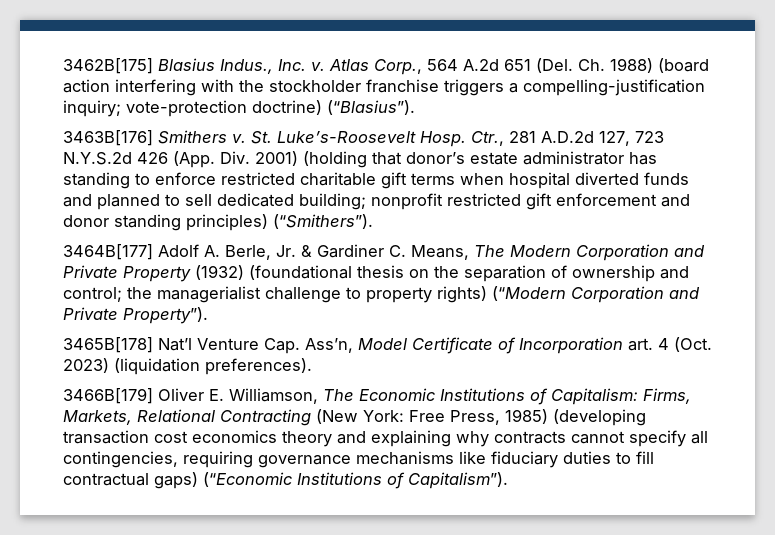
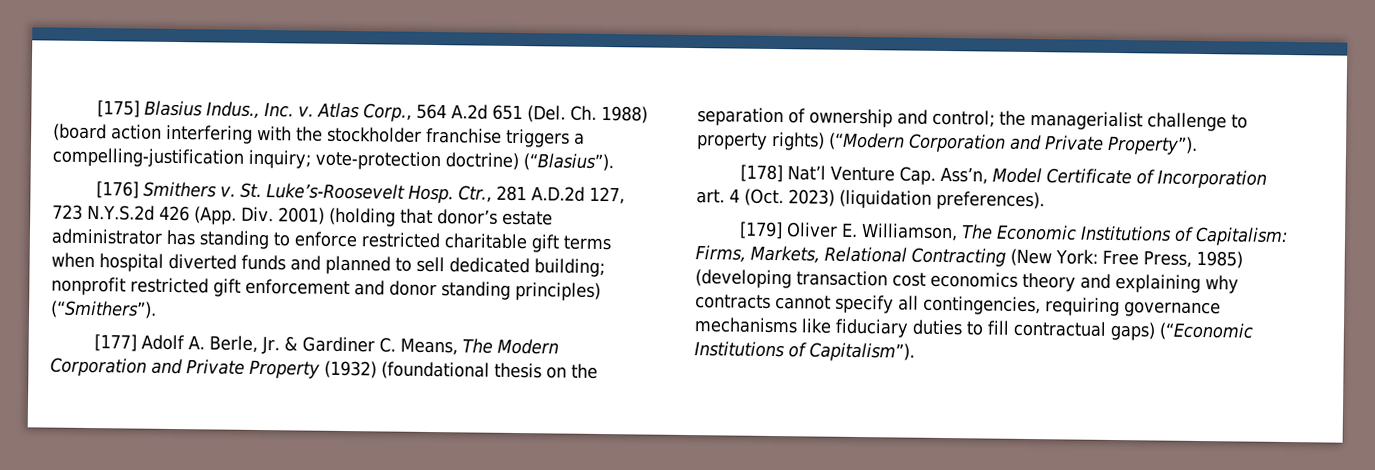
[63,58,153,74] 3462B[175] -> [96,100,140,118] [175]
[63,130,153,146] 3463B[176] -> [95,181,139,199] [176]
[63,244,153,260] 3464B[177] -> [93,334,137,352] [177]
[63,337,153,353] 3465B[178] -> [739,164,783,183] [178]
[63,388,153,404] 3466B[179] -> [738,221,783,240] [179]

